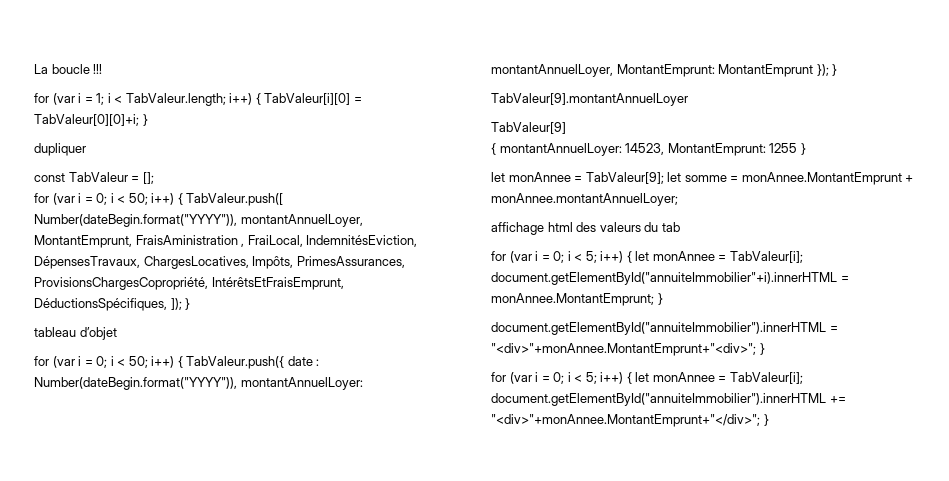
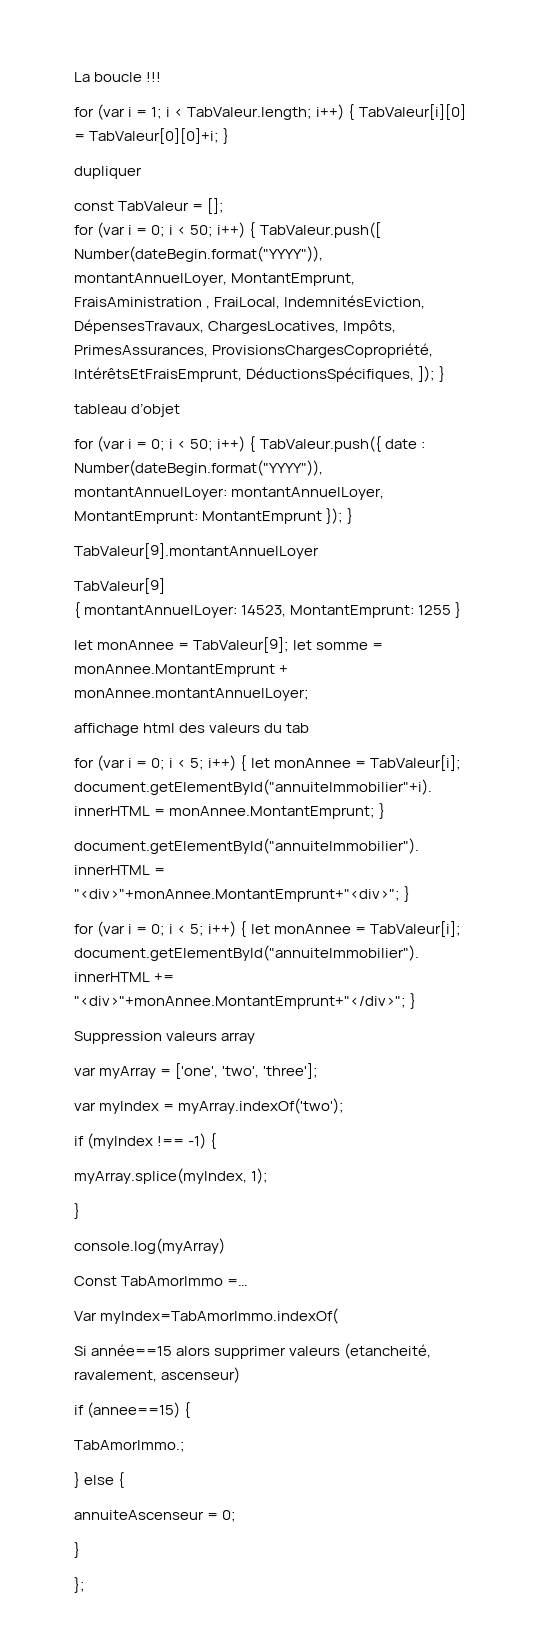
(769, 420) none -> [74,1031,256,1044] [74,1063,319,1079] [74,1098,345,1114] [74,1133,217,1149] [74,1168,269,1184] [74,1203,80,1219] [74,1238,225,1254] [74,1276,248,1286] [74,1308,339,1324] [74,1343,432,1359] [74,1367,241,1383] [74,1402,191,1418] [74,1440,185,1452] [74,1472,125,1488] [74,1510,237,1522] [74,1542,80,1558] [74,1577,85,1593] // Suppression valeurs array // var myArray = ['one', 'two', 'three']; // var myIndex = myArray.indexOf('two'); // if (myIndex !== -1) { // myArray.splice(myIndex, 1); // } // console.log(myArray) // Const TabAmorImmo =… // Var myIndex=TabAmorImmo.indexOf( // Si année==15 alors supprimer valeurs (etancheité, ravalement, ascenseur) // if (annee==15) { // TabAmorImmo.; // } else { // annuiteAscenseur = 0; // } // };

